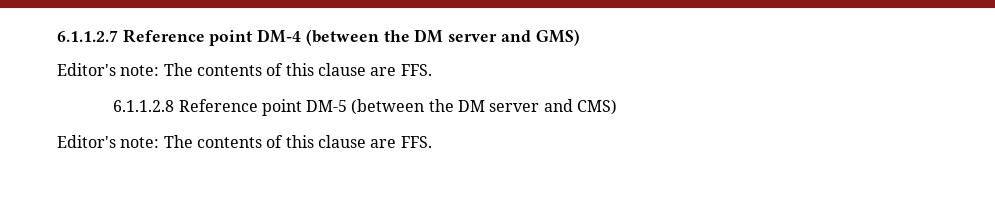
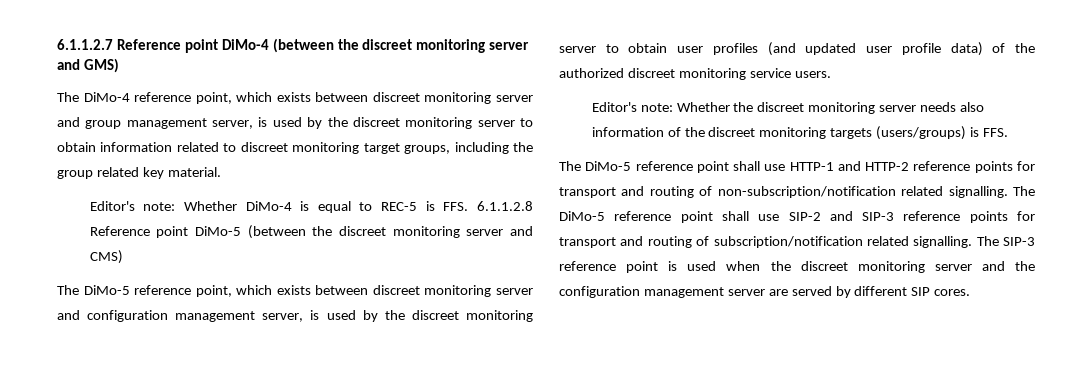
[257,29,444,46] DM-4 (between the DM -> [221,38,486,53] DiMo-4 (between the discreet monitoring
[57,63,432,76] Editor's note: The contents of this clause are FFS. // -> [57,92,533,104] [57,117,534,129] [57,142,533,154] [57,167,221,179] [89,201,469,213] The DiMo-4 reference point, which exists between discreet monitoring server and group management server, is used by the discreet monitoring server to obtain information related to discreet monitoring target groups, including the group related key material. // Editor's note: Whether DiMo-4 is equal to REC-5 is FFS.
[306,99,486,115] DM-5 (between the DM -> [195,225,460,239] DiMo-5 (between the discreet monitoring
[57,135,432,148] Editor's note: The contents of this clause are FFS. -> [57,285,533,297] [57,310,533,322] [559,42,1035,56] [559,68,831,80] [591,102,985,114] [591,126,1009,140] [559,161,1035,173] [559,186,1035,198] [559,211,1035,223] [559,236,1035,248] [559,261,1035,273] [559,286,971,298] The DiMo-5 reference point, which exists between discreet monitoring server and configuration management server, is used by the discreet monitoring server to obtain user profiles (and updated user profile data) of the authorized discreet monitoring service users. // Editor's note: Whether the discreet monitoring server needs also information of the discreet monitoring targets (users/groups) is FFS. // The DiMo-5 reference point shall use HTTP-1 and HTTP-2 reference points for transport and routing of non-subscription/notification related signalling. The DiMo-5 reference point shall use SIP-2 and SIP-3 reference points for transport and routing of subscription/notification related signalling. The SIP-3 reference point is used when the discreet monitoring server and the configuration management server are served by different SIP cores.

